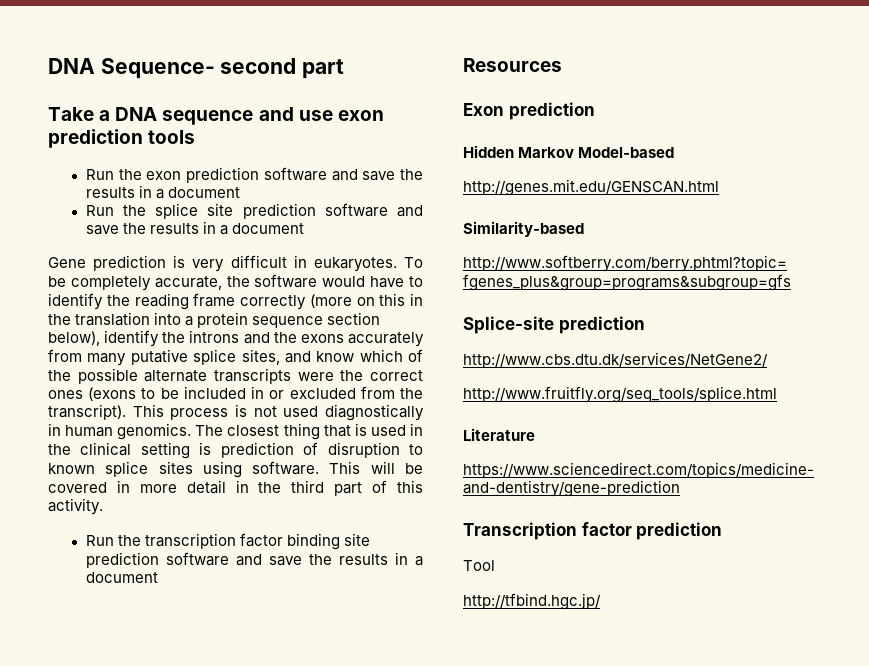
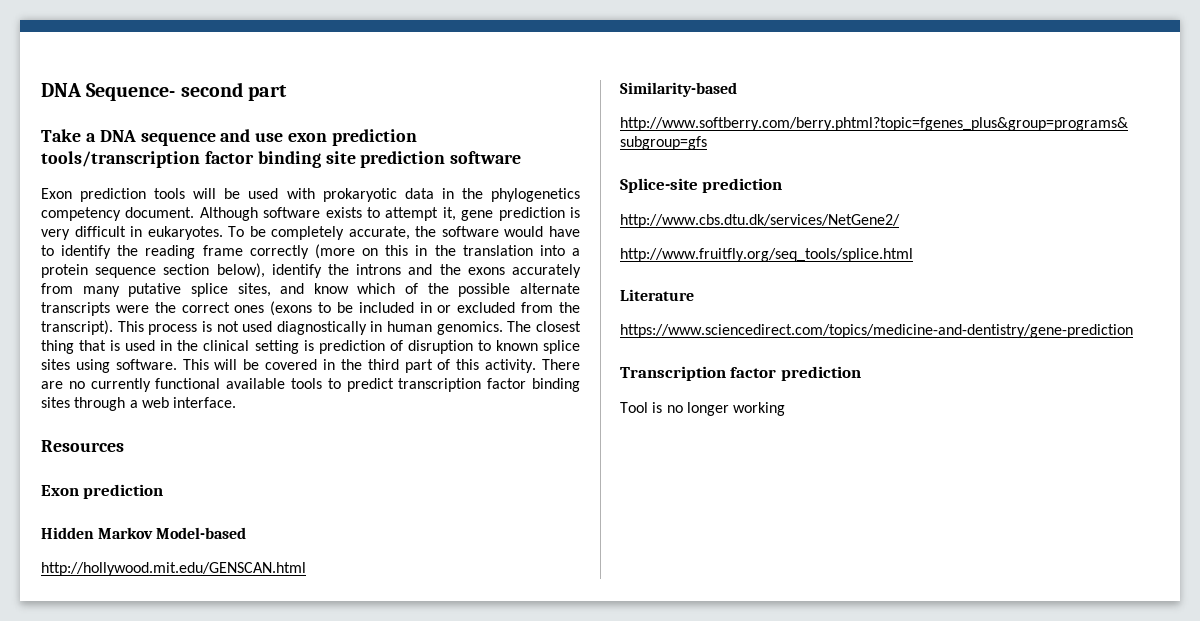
[148,130,196,144] [85,167,424,183] [85,185,240,199] [85,203,423,219] [85,221,305,235] [48,257,86,268] tools // Run the exon prediction software and save the results in a document // Run the splice site prediction software and save the results in a document // Gene -> [41,151,522,168] [41,188,581,202] [41,207,494,221] tools/transcription factor binding site prediction software // Exon prediction tools will be used with prokaryotic data in the phylogenetics competency document. Although software exists to attempt it, gene
[139,480,249,494] more detail in -> (335, 364) none
[85,533,371,550] [85,552,424,568] [85,572,158,583] // Run the transcription factor binding site prediction software and save the results in a document -> [541,359,580,370] [41,378,580,392] [41,397,237,411] There are no currently functional available tools to predict transcription factor binding sites through a web interface.
[463,179,719,196] http://genes.mit.edu/GENSCAN.html -> [41,562,306,576] http://hollywood.mit.edu/GENSCAN.html
[463,593,601,610] // http://tfbind.hgc.jp/ -> [652,402,786,416] is no longer working

